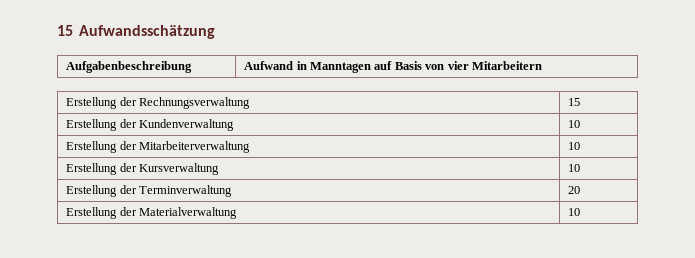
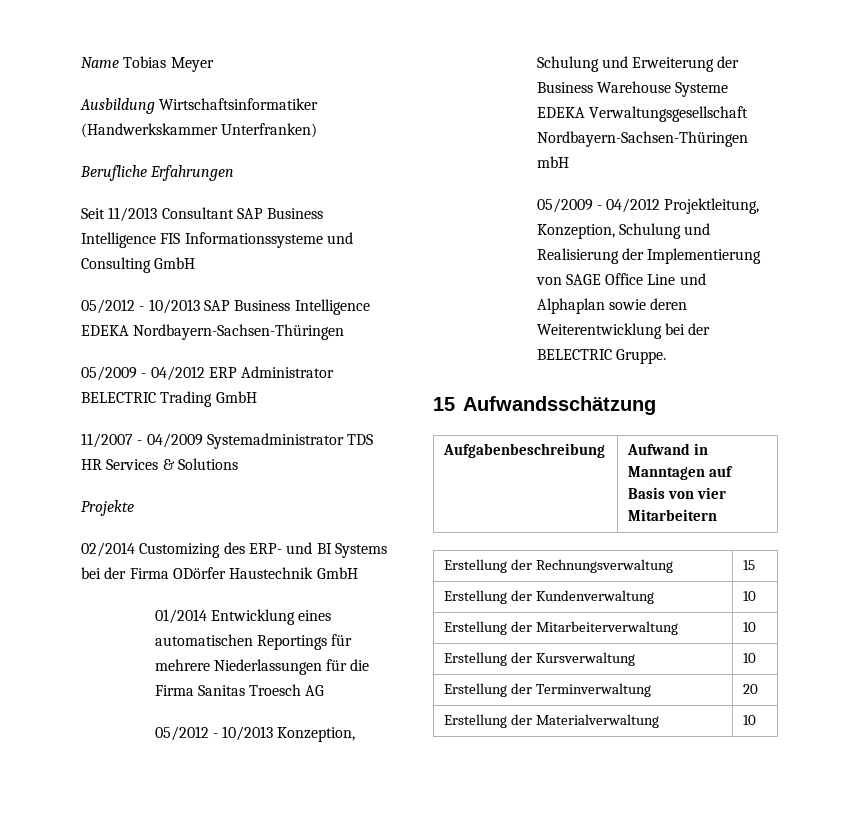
(57, 30) none -> [80,56,214,72] [79,98,319,114] [80,123,318,138] [79,165,235,181] [80,207,324,222] [80,232,353,248] [80,257,196,273] [80,299,370,315] [80,324,345,340] [80,366,335,381] [80,391,257,407] [80,433,374,449] [80,458,238,470] [80,500,134,516] [80,542,387,558] [80,567,358,579] [154,609,332,625] [154,634,353,650] [154,659,370,675] [154,684,325,696] [154,726,356,742] [536,56,740,72] [536,81,729,97] [536,106,748,122] [536,131,748,147] [536,156,569,168] [536,198,760,214] [536,223,711,239] [536,248,762,264] [535,273,706,285] [536,298,688,314] [536,323,711,339] [536,349,666,364] Name Tobias Meyer // Ausbildung Wirtschaftsinformatiker (Handwerkskammer Unterfranken) // Berufliche Erfahrungen // Seit 11/2013 Consultant SAP Business Intelligence FIS Informationssysteme und Consulting GmbH // 05/2012 - 10/2013 SAP Business Intelligence EDEKA Nordbayern-Sachsen-Thüringen // 05/2009 - 04/2012 ERP Administrator BELECTRIC Trading GmbH // 11/2007 - 04/2009 Systemadministrator TDS HR Services & Solutions // Projekte // 02/2014 Customizing des ERP- und BI Systems bei der Firma ODörfer Haustechnik GmbH // 01/2014 Entwicklung eines automatischen Reportings für mehrere Niederlassungen für die Firma Sanitas Troesch AG // 05/2012 - 10/2013 Konzeption, Schulung und Erweiterung der Business Warehouse Systeme EDEKA Verwaltungsgesellschaft Nordbayern-Sachsen-Thüringen mbH // 05/2009 - 04/2012 Projektleitung, Konzeption, Schulung und Realisierung der Implementierung von SAGE Office Line und Alphaplan sowie deren Weiterentwicklung bei der BELECTRIC Gruppe. //

